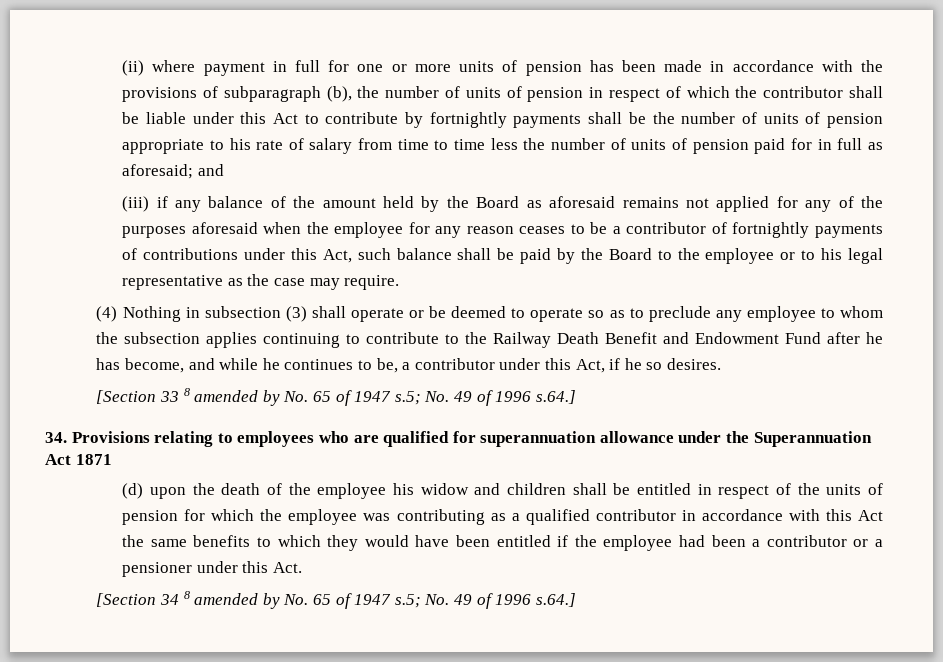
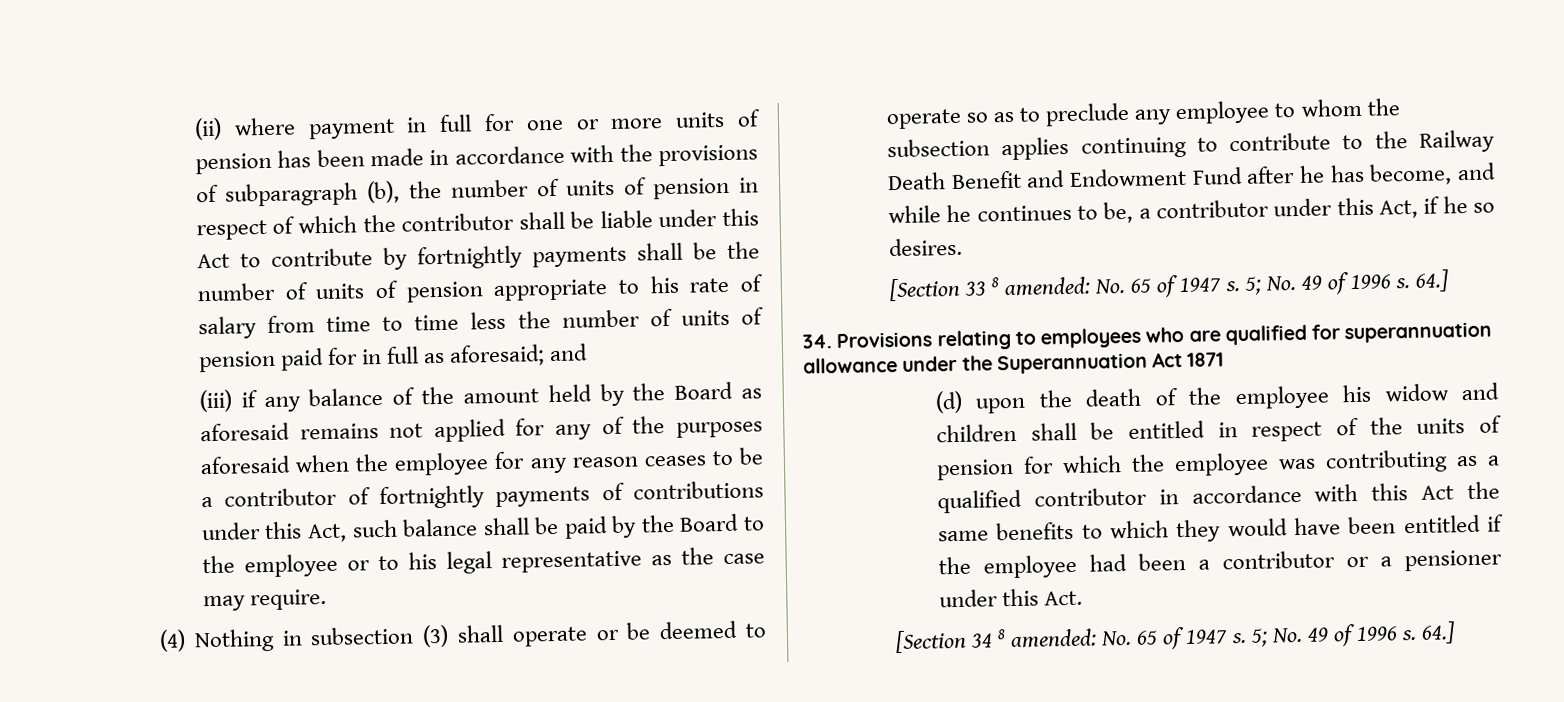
[194,390,576,406] amended by No. 65 of 1947 s.5; No. 49 of 1996 s.64.] -> [1004,269,1451,298] amended: No. 65 of 1947 s. 5; No. 49 of 1996 s. 64.]
[194,593,576,609] amended by No. 65 of 1947 s.5; No. 49 of 1996 s.64.] -> [1010,621,1457,650] amended: No. 65 of 1947 s. 5; No. 49 of 1996 s. 64.]

